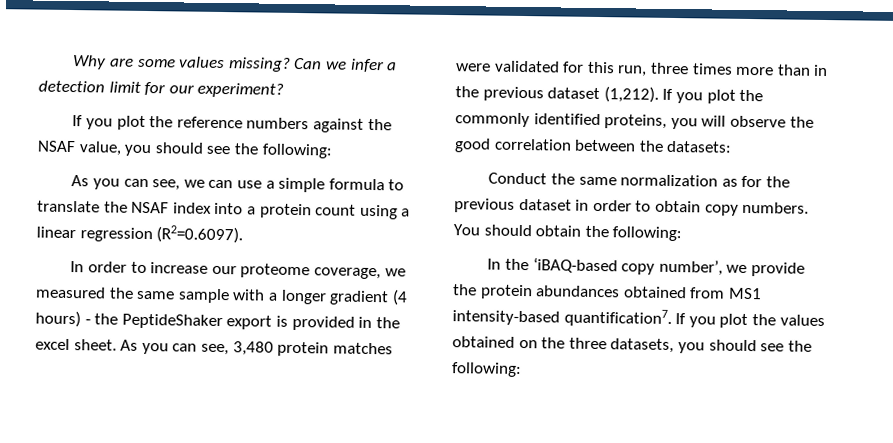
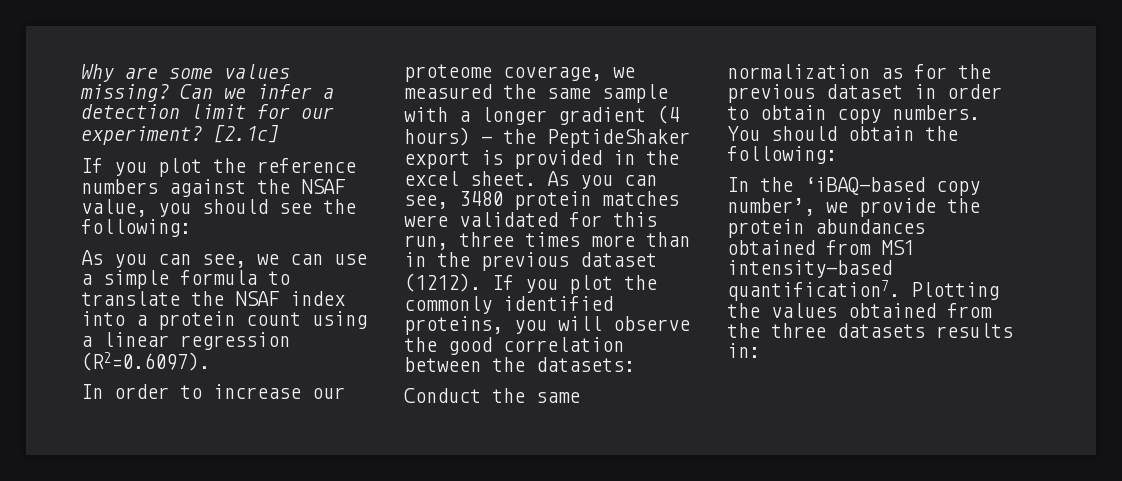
(285, 90) none -> [213,124,279,143] [2.1c]
[232,341,274,356] 3,480 -> [459,191,503,206] 3480
[603,86,659,103] (1,212). -> [404,273,481,292] (1212).
[675,313,749,329] If you plot -> [911,282,999,300] Plotting
[518,339,538,349] on -> [947,303,992,318] from
[610,338,812,354] [451,362,522,378] datasets, you should see the following: -> [837,323,1013,338] [727,343,760,358] datasets results in:

